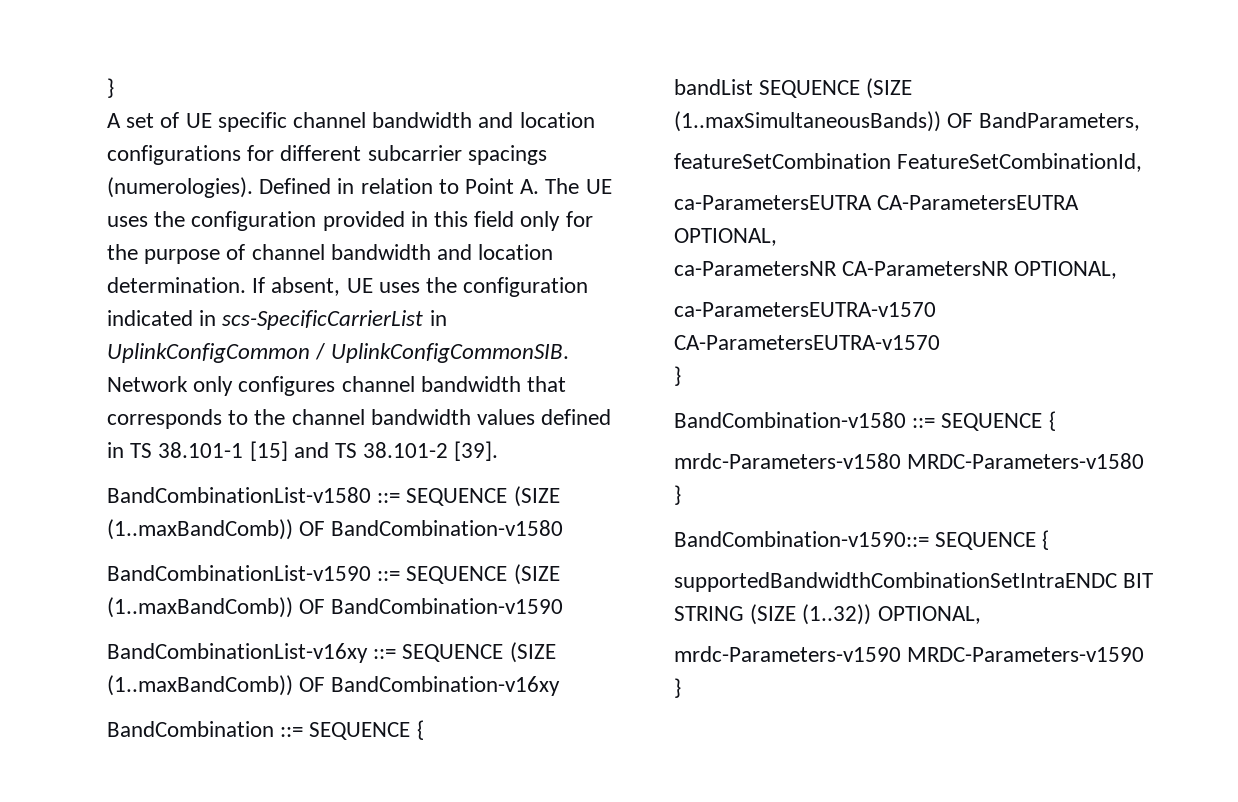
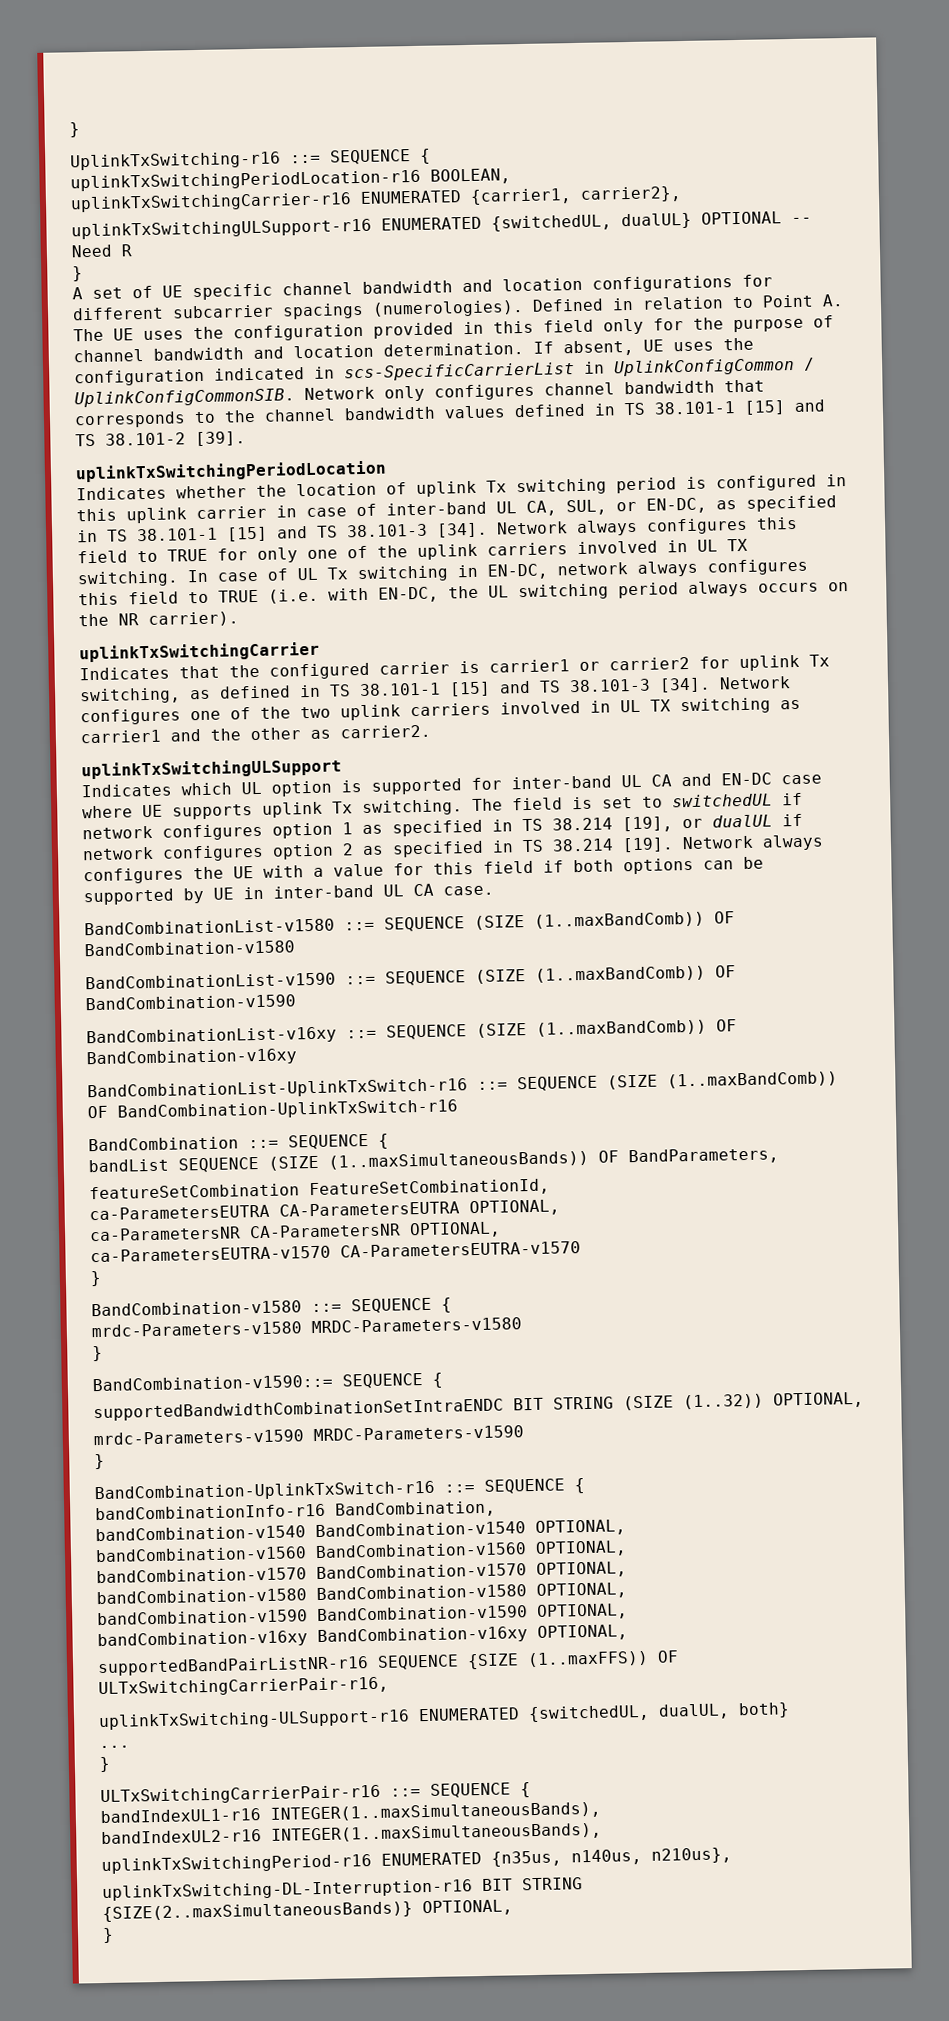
[107,78,114,98] } -> [69,122,80,138] [70,148,431,171] [70,168,511,192] [70,186,682,213] [71,211,812,240] [71,244,132,258] [72,266,83,282] } // UplinkTxSwitching-r16 ::= SEQUENCE { // uplinkTxSwitchingPeriodLocation-r16 BOOLEAN, // uplinkTxSwitchingCarrier-r16 ENUMERATED {carrier1, carrier2}, // uplinkTxSwitchingULSupport-r16 ENUMERATED {switchedUL, dualUL} OPTIONAL -- Need R // }
(499, 451) none -> [75,460,387,483] [76,474,847,501] [76,495,837,524] [77,516,798,543] [77,538,748,564] [77,558,808,588] [78,580,849,606] [78,611,239,627] [79,641,320,663] [79,654,830,681] [79,676,791,705] [80,697,801,726] [80,724,431,744] [81,758,342,780] [81,772,822,798] [82,792,803,820] [82,813,803,841] [82,834,824,862] [83,856,764,885] [83,883,494,906] // uplinkTxSwitchingPeriodLocation // Indicates whether the location of uplink Tx switching period is configured in this uplink carrier in case of inter-band UL CA, SUL, or EN-DC, as specified in TS 38.101-1 [15] and TS 38.101-3 [34]. Network always configures this field to TRUE for only one of the uplink carriers involved in UL TX switching. In case of UL Tx switching in EN-DC, network always configures this field to TRUE (i.e. with EN-DC, the UL switching period always occurs on the NR carrier). // uplinkTxSwitchingCarrier // Indicates that the configured carrier is carrier1 or carrier2 for uplink Tx switching, as defined in TS 38.101-1 [15] and TS 38.101-3 [34]. Network configures one of the two uplink carriers involved in UL TX switching as carrier1 and the other as carrier2. // uplinkTxSwitchingULSupport // Indicates which UL option is supported for inter-band UL CA and EN-DC case where UE supports uplink Tx switching. The field is set to switchedUL if network configures option 1 as specified in TS 38.214 [19], or dualUL if network configures option 2 as specified in TS 38.214 [19]. Network always configures the UE with a value for this field if both options can be supported by UE in inter-band UL CA case.
(561, 686) none -> [87,1071,838,1101] [87,1099,458,1121] // BandCombinationList-UplinkTxSwitch-r16 ::= SEQUENCE (SIZE (1..maxBandComb)) OF BandCombination-UplinkTxSwitch-r16
(681, 688) none -> [94,1478,585,1503] [95,1500,496,1521] [95,1519,626,1542] [95,1540,627,1563] [96,1561,627,1584] [96,1582,627,1605] [97,1603,628,1626] [97,1624,628,1650] [97,1650,679,1677] [98,1676,389,1698] [98,1702,790,1731] [99,1745,130,1749] [99,1756,111,1773] [100,1782,531,1806] [100,1801,601,1824] [101,1822,602,1845] [101,1847,732,1875] [102,1877,583,1902] [102,1899,513,1923] [102,1927,114,1944] // BandCombination-UplinkTxSwitch-r16 ::= SEQUENCE { // bandCombinationInfo-r16 BandCombination, // bandCombination-v1540 BandCombination-v1540 OPTIONAL, // bandCombination-v1560 BandCombination-v1560 OPTIONAL, // bandCombination-v1570 BandCombination-v1570 OPTIONAL, // bandCombination-v1580 BandCombination-v1580 OPTIONAL, // bandCombination-v1590 BandCombination-v1590 OPTIONAL, // bandCombination-v16xy BandCombination-v16xy OPTIONAL, // supportedBandPairListNR-r16 SEQUENCE {SIZE (1..maxFFS)) OF ULTxSwitchingCarrierPair-r16, // uplinkTxSwitching-ULSupport-r16 ENUMERATED {switchedUL, dualUL, both} // ... // } // ULTxSwitchingCarrierPair-r16 ::= SEQUENCE { // bandIndexUL1-r16 INTEGER(1..maxSimultaneousBands), // bandIndexUL2-r16 INTEGER(1..maxSimultaneousBands), // uplinkTxSwitchingPeriod-r16 ENUMERATED {n35us, n140us, n210us}, // uplinkTxSwitching-DL-Interruption-r16 BIT STRING {SIZE(2..maxSimultaneousBands)} OPTIONAL, // }

